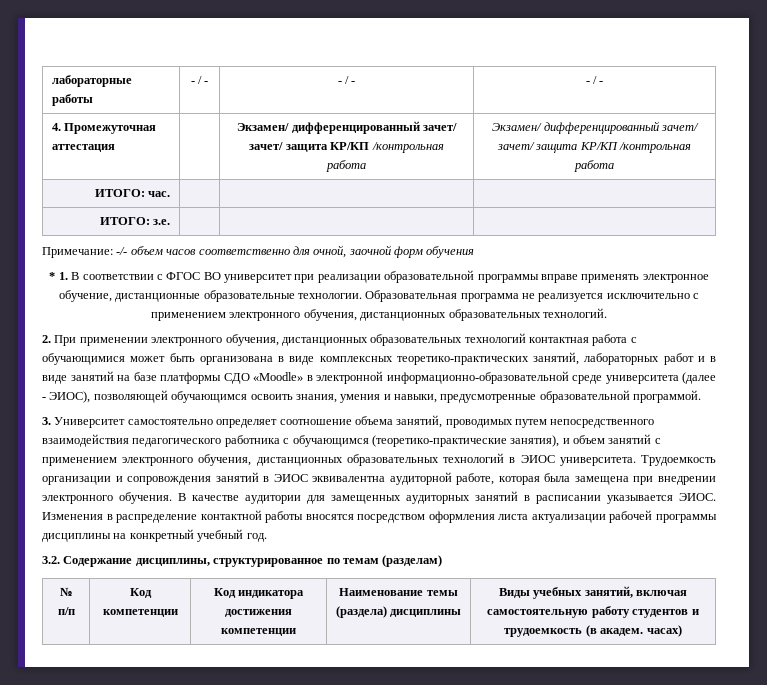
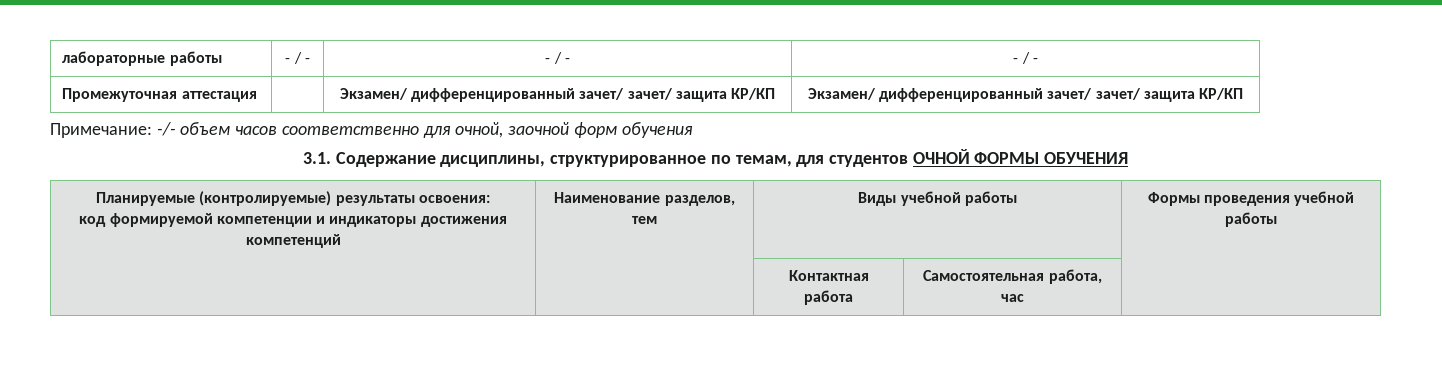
[51,123,61,131] 4. -> (1038, 60) none
[371,142,444,153] [326,160,367,172] [492,121,699,134] [496,142,692,153] [574,160,614,172] [95,189,171,197] [100,217,171,225] /контрольная работа | Экзамен/ дифференцированный зачет/ зачет/ защита КР/КП /контрольная работа // ИТОГО: час. | | | // ИТОГО: з.е. | | | -> [807,88,1244,102] | Экзамен/ дифференцированный зачет/ зачет/ защита КР/КП
[49,270,709,283] [58,290,700,302] [151,308,607,321] [42,333,637,346] [42,352,716,365] [42,371,716,384] [42,390,702,403] [42,415,655,428] [42,434,661,447] [42,453,716,466] [42,472,717,485] [42,491,716,504] [42,510,717,523] [42,529,267,542] [42,555,443,567] [59,587,73,596] [57,607,75,615] [129,588,152,598] [102,609,178,617] [213,588,305,599] [225,609,292,617] [221,628,296,636] [339,588,458,596] [335,606,462,618] [498,586,688,599] [487,606,699,618] [504,625,682,637] * 1. В соответствии с ФГОС ВО университет при реализации образовательной программы вправе применять электронное обучение, дистанционные образовательные технологии. Образовательная программа не реализуется исключительно с применением электронного обучения, дистанционных образовательных технологий. // 2. При применении электронного обучения, дистанционных образовательных технологий контактная работа с обучающимися может быть организована в виде комплексных теоретико-практических занятий, лабораторных работ и в виде занятий на базе платформы СДО «Moodle» в электронной информационно-образовательной среде университета (далее - ЭИОС), позволяющей обучающимся освоить знания, умения и навыки, предусмотренные образовательной программой. // 3. Университет самостоятельно определяет соотношение объема занятий, проводимых путем непосредственного взаимодействия педагогического работника с обучающимся (теоретико-практические занятия), и объем занятий с применением электронного обучения, дистанционных образовательных технологий в ЭИОС университета. Трудоемкость организации и сопровождения занятий в ЭИОС эквивалентна аудиторной работе, которая была замещена при внедрении электронного обучения. В качестве аудитории для замещенных аудиторных занятий в расписании указывается ЭИОС. Изменения в распределение контактной работы вносятся посредством оформления листа актуализации рабочей программы дисциплины на конкретный учебный год. // 3.2. Содержание дисциплины, структурированное по темам (разделам) // № п/п | Код компетенции | Код индикатора достижения компетенции | Наименование темы (раздела) дисциплины | Виды учебных занятий, включая самостоятельную работу студентов и трудоемкость (в академ. часах) -> [302,149,1129,167] [96,191,490,206] [79,213,507,227] [245,234,341,248] [554,192,735,206] [632,216,657,224] [858,191,1017,206] [1147,191,1355,206] [1225,212,1277,227] [788,270,869,281] [804,290,853,305] [923,269,1102,284] [1001,294,1024,302] 3.1. Содержание дисциплины, структурированное по темам, для студентов ОЧНОЙ ФОРМЫ ОБУЧЕНИЯ // Планируемые (контролируемые) результаты освоения: // код формируемой компетенции и индикаторы достижения компетенций | Наименование разделов, тем | Виды учебной работы | Формы проведения учебной работы // | | Контактная работа | Самостоятельная работа, час |

